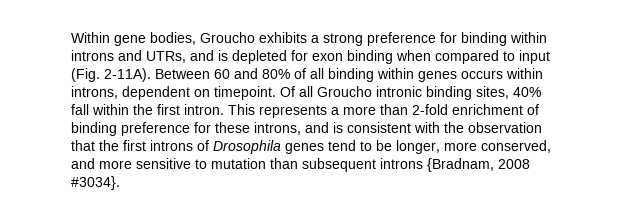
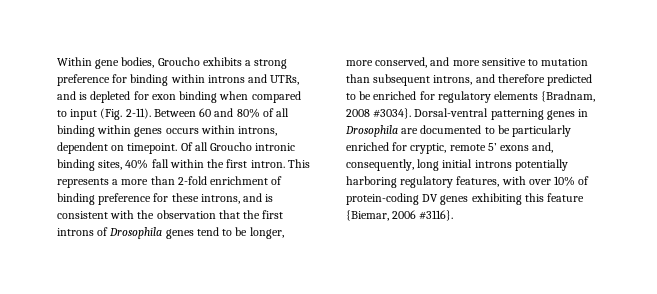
[104,68,151,82] 2-11A). -> [125,108,151,119] 2-11).
[380,158,530,172] [71,176,120,190] introns {Bradnam, 2008 #3034}. -> [433,74,593,86] [346,91,596,103] [346,108,589,120] [345,125,572,137] [346,142,554,154] [346,159,568,171] [346,176,590,188] [346,193,585,205] [346,210,454,221] introns, and therefore predicted to be enriched for regulatory elements {Bradnam, 2008 #3034}. Dorsal-ventral patterning genes in Drosophila are documented to be particularly enriched for cryptic, remote 5’ exons and, consequently, long initial introns potentially harboring regulatory features, with over 10% of protein-coding DV genes exhibiting this feature {Biemar, 2006 #3116}.

